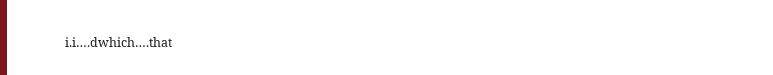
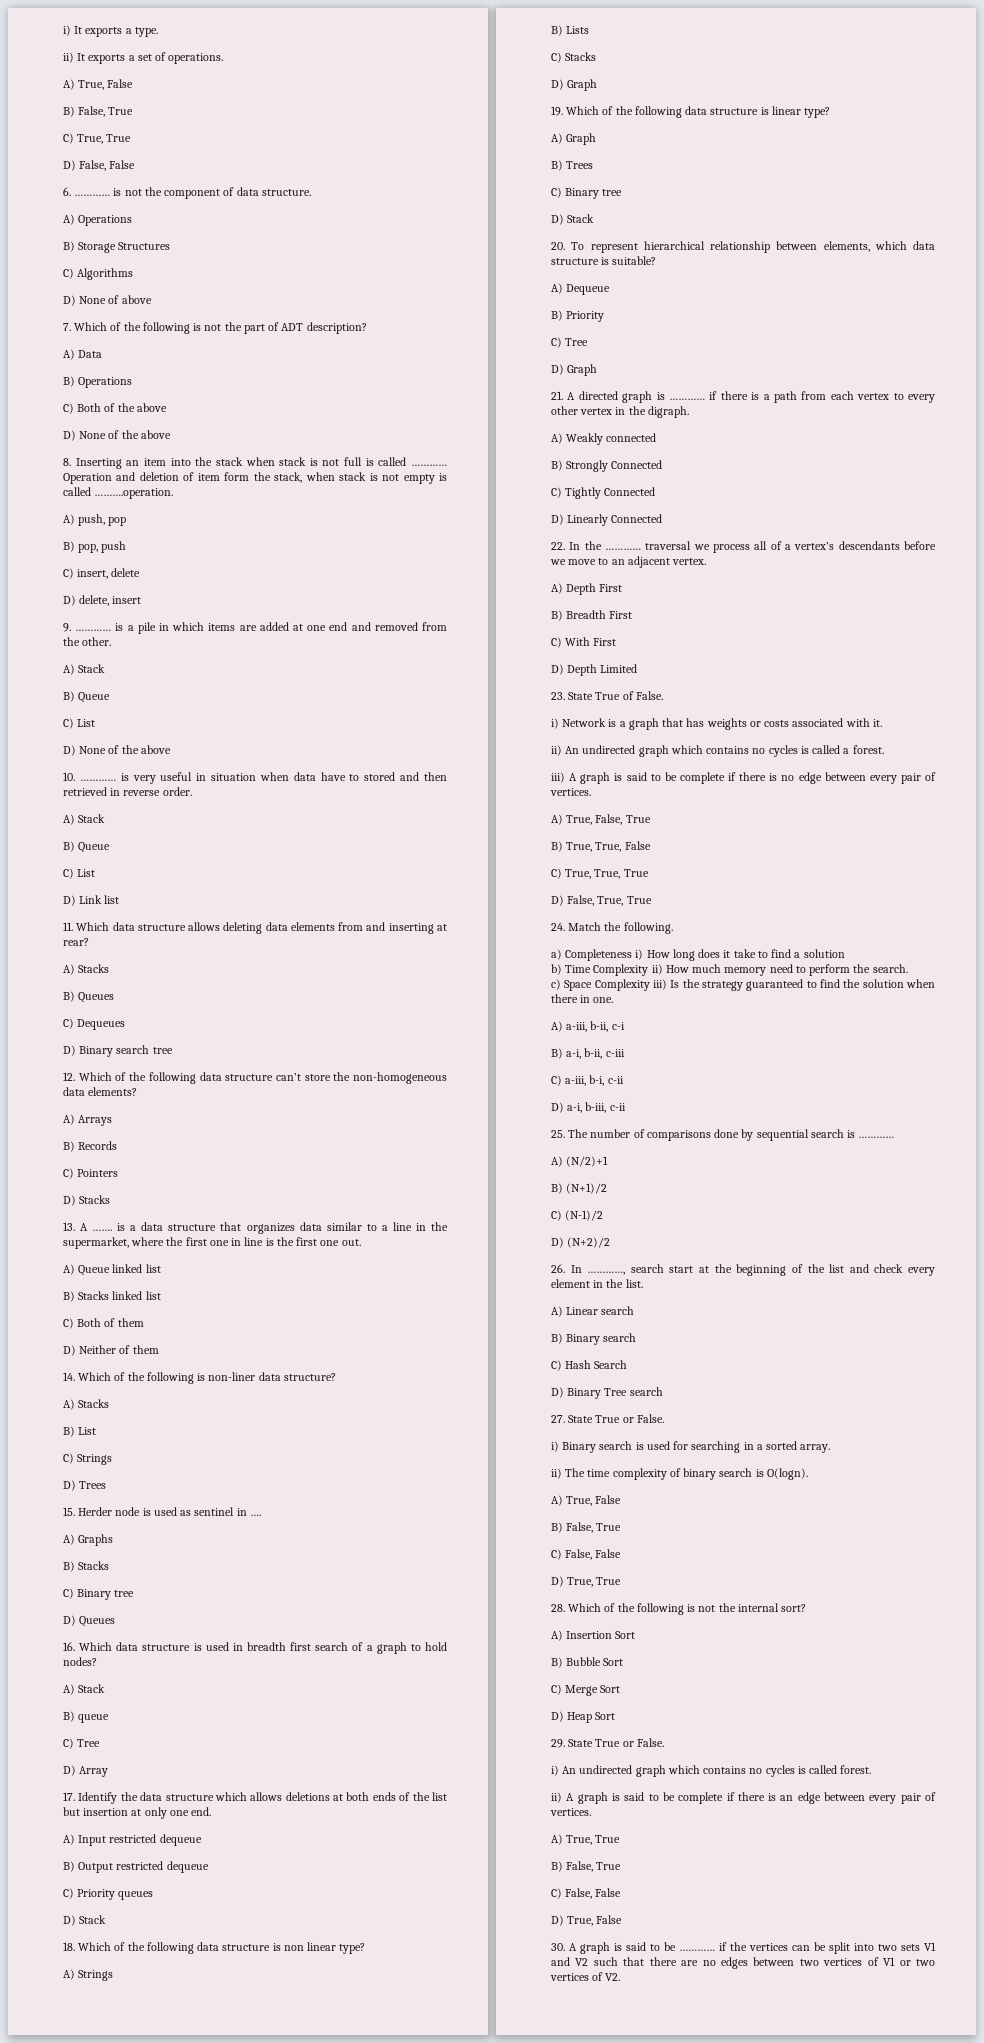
[65,37,173,47] i.i….dwhich….that -> [63,25,158,37] [63,52,224,64] [63,79,134,90] [63,106,134,117] [63,133,132,144] [63,160,136,171] [63,187,311,199] [63,214,133,226] [63,241,171,253] [63,268,134,280] [63,295,152,306] [63,322,367,334] [63,349,103,360] [63,376,133,388] [63,403,167,414] [63,430,171,441] [63,457,448,469] [63,472,447,484] [63,487,174,499] [63,514,127,526] [63,541,127,553] [63,568,141,579] [63,595,142,606] [63,622,447,634] [63,637,112,646] [63,664,106,675] [63,691,111,703] [63,718,96,729] [63,745,171,756] [63,772,448,784] [63,787,192,796] [63,814,106,825] [63,841,111,853] [63,868,96,879] [63,895,120,906] [63,922,447,934] [63,938,89,946] [63,964,110,975] [63,991,115,1003] [63,1018,126,1030] [63,1045,173,1057] [63,1072,447,1084] [63,1087,138,1096] [63,1114,113,1126] [63,1141,118,1152] [63,1168,119,1179] [63,1195,111,1206] [63,1222,448,1234] [63,1237,361,1249] [63,1264,161,1276] [63,1291,161,1302] [63,1318,144,1329] [63,1345,159,1356] [63,1372,336,1384] [63,1399,110,1410] [63,1426,97,1437] [63,1453,113,1465] [63,1480,107,1491] [63,1507,261,1516] [63,1534,114,1546] [63,1561,110,1572] [63,1588,135,1600] [63,1615,116,1627] [63,1642,448,1654] [63,1657,97,1666] [63,1684,106,1695] [63,1711,110,1723] [63,1738,101,1749] [63,1765,109,1777] [63,1792,447,1804] [63,1807,212,1819] [63,1834,202,1846] [63,1861,209,1873] [63,1888,154,1900] [63,1915,107,1926] [63,1942,366,1954] [63,1969,114,1981] [551,25,590,36] [551,52,597,63] [551,79,598,91] [551,106,831,118] [551,133,597,145] [551,160,594,171] [551,187,623,199] [551,214,595,225] [551,241,935,253] [551,256,657,265] [551,283,611,295] [551,310,605,322] [551,337,589,348] [551,364,598,376] [551,391,935,403] [551,406,689,418] [551,433,657,445] [551,460,663,472] [551,487,656,499] [551,514,663,526] [551,541,936,553] [550,556,707,568] [551,583,623,595] [551,610,633,621] [551,637,617,648] [551,664,638,676] [551,691,663,700] [551,718,882,730] [551,745,884,757] [551,772,936,784] [550,788,591,796] [551,814,651,825] [551,841,651,852] [551,868,649,879] [551,895,652,906] [551,922,673,934] [551,949,845,961] [551,964,908,976] [551,979,935,991] [551,994,614,1003] [551,1021,625,1032] [551,1048,625,1059] [551,1075,624,1086] [551,1102,626,1113] [551,1129,895,1141] [551,1156,609,1167] [551,1183,608,1194] [551,1210,604,1221] [551,1237,611,1248] [551,1264,936,1276] [551,1279,643,1288] [551,1306,635,1317] [551,1333,637,1345] [551,1360,628,1371] [551,1387,663,1399] [551,1414,664,1423] [551,1441,831,1453] [551,1468,808,1480] [551,1495,622,1506] [551,1522,622,1533] [551,1549,622,1560] [551,1576,622,1587] [551,1603,807,1615] [551,1630,636,1641] [551,1657,624,1668] [551,1684,621,1696] [551,1711,616,1723] [551,1738,664,1748] [551,1765,872,1777] [551,1792,936,1804] [550,1808,591,1816] [551,1834,621,1845] [551,1861,622,1872] [551,1888,622,1899] [551,1915,623,1926] [551,1942,936,1954] [551,1957,935,1969] [550,1972,621,1981] i) It exports a type. // ii) It exports a set of operations. // A) True, False // B) False, True // C) True, True // D) False, False // 6. ………… is not the component of data structure. // A) Operations // B) Storage Structures // C) Algorithms // D) None of above // 7. Which of the following is not the part of ADT description? // A) Data // B) Operations // C) Both of the above // D) None of the above // 8. Inserting an item into the stack when stack is not full is called ………… Operation and deletion of item form the stack, when stack is not empty is called ……….operation. // A) push, pop // B) pop, push // C) insert, delete // D) delete, insert // 9. ………… is a pile in which items are added at one end and removed from the other. // A) Stack // B) Queue // C) List // D) None of the above // 10. ………… is very useful in situation when data have to stored and then retrieved in reverse order. // A) Stack // B) Queue // C) List // D) Link list // 11. Which data structure allows deleting data elements from and inserting at rear? // A) Stacks // B) Queues // C) Dequeues // D) Binary search tree // 12. Which of the following data structure can’t store the non-homogeneous data elements? // A) Arrays // B) Records // C) Pointers // D) Stacks // 13. A ……. is a data structure that organizes data similar to a line in the supermarket, where the first one in line is the first one out. // A) Queue linked list // B) Stacks linked list // C) Both of them // D) Neither of them // 14. Which of the following is non-liner data structure? // A) Stacks // B) List // C) Strings // D) Trees // 15. Herder node is used as sentinel in …. // A) Graphs // B) Stacks // C) Binary tree // D) Queues // 16. Which data structure is used in breadth first search of a graph to hold nodes? // A) Stack // B) queue // C) Tree // D) Array // 17. Identify the data structure which allows deletions at both ends of the list but insertion at only one end. // A) Input restricted dequeue // B) Output restricted dequeue // C) Priority queues // D) Stack // 18. Which of the following data structure is non linear type? // A) Strings // B) Lists // C) Stacks // D) Graph // 19. Which of the following data structure is linear type? // A) Graph // B) Trees // C) Binary tree // D) Stack // 20. To represent hierarchical relationship between elements, which data structure is suitable? // A) Dequeue // B) Priority // C) Tree // D) Graph // 21. A directed graph is ………… if there is a path from each vertex to every other vertex in the digraph. // A) Weakly connected // B) Strongly Connected // C) Tightly Connected // D) Linearly Connected // 22. In the ………… traversal we process all of a vertex’s descendants before we move to an adjacent vertex. // A) Depth First // B) Breadth First // C) With First // D) Depth Limited // 23. State True of False. // i) Network is a graph that has weights or costs associated with it. // ii) An undirected graph which contains no cycles is called a forest. // iii) A graph is said to be complete if there is no edge between every pair of vertices. // A) True, False, True // B) True, True, False // C) True, True, True // D) False, True, True // 24. Match the following. // a) Completeness i) How long does it take to find a solution // b) Time Complexity ii) How much memory need to perform the search. // c) Space Complexity iii) Is the strategy guaranteed to find the solution when there in one. // A) a-iii, b-ii, c-i // B) a-i, b-ii, c-iii // C) a-iii, b-i, c-ii // D) a-i, b-iii, c-ii // 25. The number of comparisons done by sequential search is ………… // A) (N/2)+1 // B) (N+1)/2 // C) (N-1)/2 // D) (N+2)/2 // 26. In …………, search start at the beginning of the list and check every element in the list. // A) Linear search // B) Binary search // C) Hash Search // D) Binary Tree search // 27. State True or False. // i) Binary search is used for searching in a sorted array. // ii) The time complexity of binary search is O(logn). // A) True, False // B) False, True // C) False, False // D) True, True // 28. Which of the following is not the internal sort? // A) Insertion Sort // B) Bubble Sort // C) Merge Sort // D) Heap Sort // 29. State True or False. // i) An undirected graph which contains no cycles is called forest. // ii) A graph is said to be complete if there is an edge between every pair of vertices. // A) True, True // B) False, True // C) False, False // D) True, False // 30. A graph is said to be ………… if the vertices can be split into two sets V1 and V2 such that there are no edges between two vertices of V1 or two vertices of V2.

